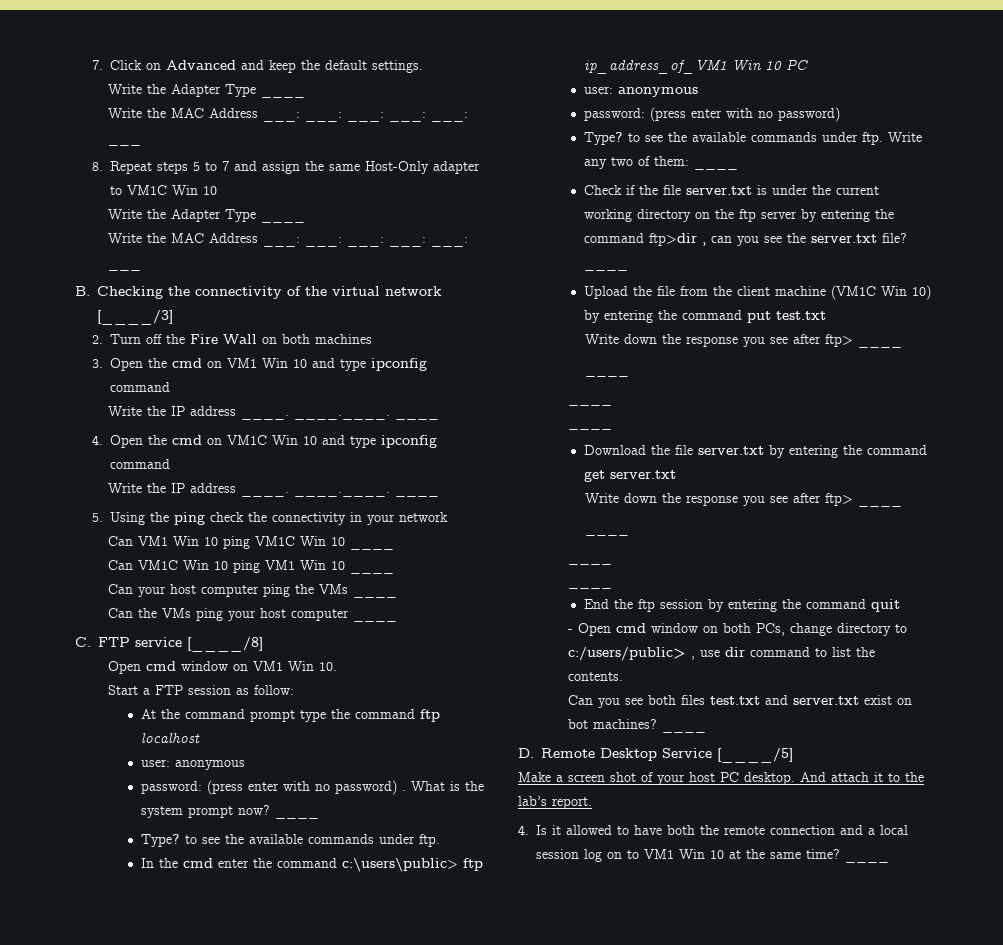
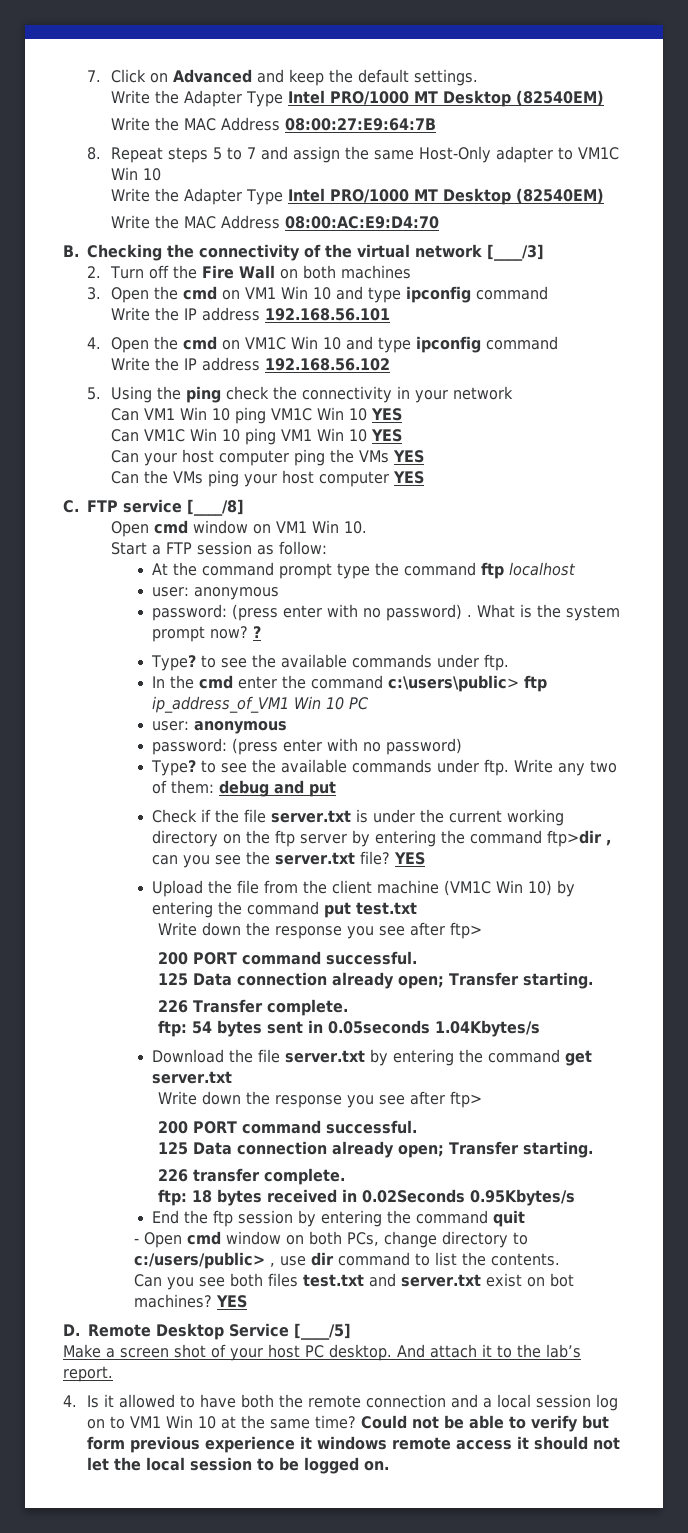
[261,94,306,98] [108,108,469,122] [108,142,142,146] ____ // Write the MAC Address ___: ___: ___: ___: ___: ___ -> [287,90,604,107] [110,117,436,131] Intel PRO/1000 MT Desktop (82540EM) // Write the MAC Address 08:00:27:E9:64:7B
[261,219,306,223] [108,233,469,247] [108,267,142,271] ____ // Write the MAC Address ___: ___: ___: ___: ___: ___ -> [287,188,604,205] [110,215,439,229] Intel PRO/1000 MT Desktop (82540EM) // Write the MAC Address 08:00:AC:E9:D4:70
[241,415,440,420] ____. ____.____. ____ -> [264,308,390,321] 192.168.56.101
[241,492,440,497] ____. ____.____. ____ -> [264,358,390,371] 192.168.56.102
[350,546,395,550] ____ -> [370,408,402,421] YES
[350,570,395,574] ____ -> [370,429,402,442] YES
[353,594,398,598] ____ -> [392,450,424,463] YES
[353,618,398,622] ____ -> [392,471,424,484] YES
[274,815,319,819] ____ -> [253,626,262,638] ?
[693,166,738,170] ____ -> [219,780,337,797] debug and put
[583,267,628,271] ____ -> [394,852,426,865] YES
[857,344,902,348] [584,373,629,377] [568,402,613,406] [568,426,613,430] ____ // ____ // ____ // ____ -> [158,951,418,965] [158,972,594,989] [158,999,349,1016] [158,1020,541,1037] // 200 PORT command successful. // 125 Data connection already open; Transfer starting. // 226 Transfer complete. // ftp: 54 bytes sent in 0.05seconds 1.04Kbytes/s
[857,503,902,507] [584,532,629,536] [568,561,613,565] [568,585,613,589] ____ // ____ // ____ // ____ -> [158,1120,418,1134] [158,1141,594,1158] [158,1168,346,1185] [158,1189,576,1206] // 200 PORT command successful. // 125 Data connection already open; Transfer starting. // 226 transfer complete. // ftp: 18 bytes received in 0.02Seconds 0.95Kbytes/s
[662,729,707,733] ____ -> [216,1295,248,1308] YES
[845,859,889,863] ____ -> [360,1415,609,1432] [86,1436,620,1453] [86,1457,389,1474] Could not be able to verify but form previous experience it windows remote access it should not let the local session to be logged on.

